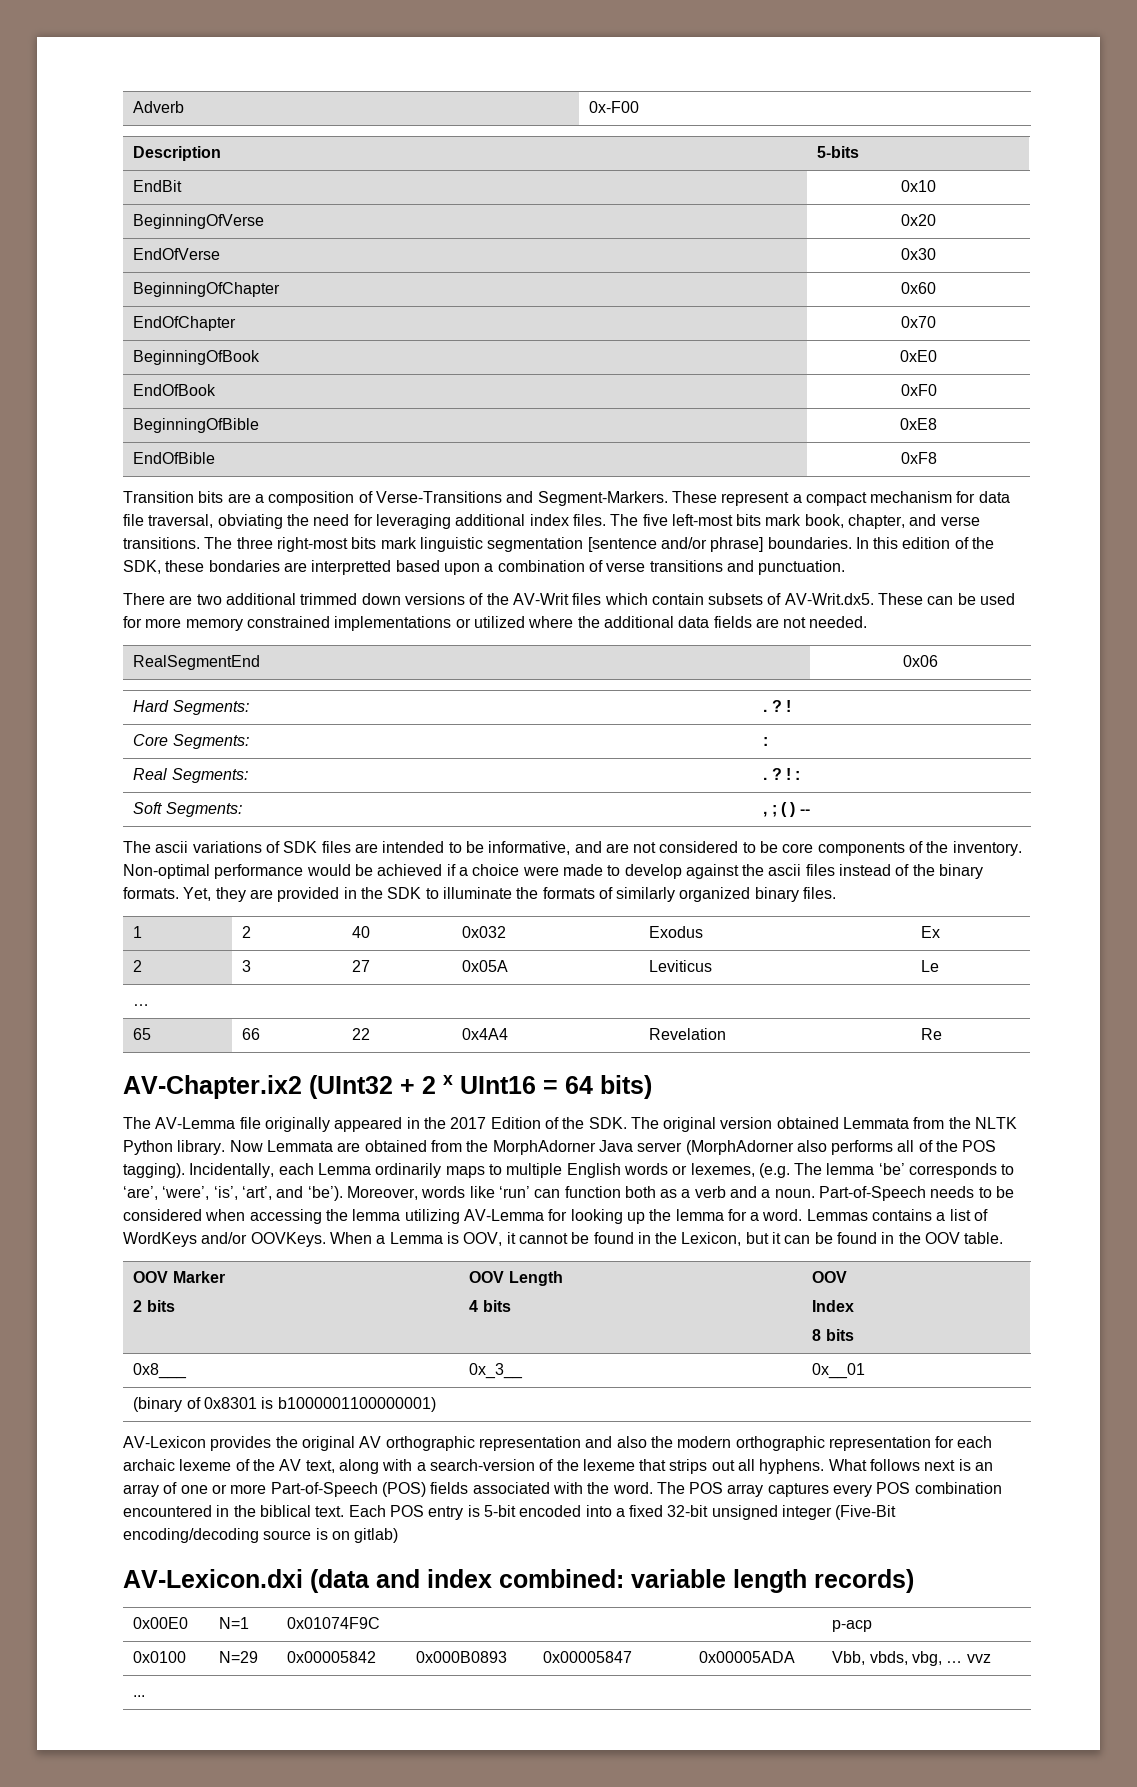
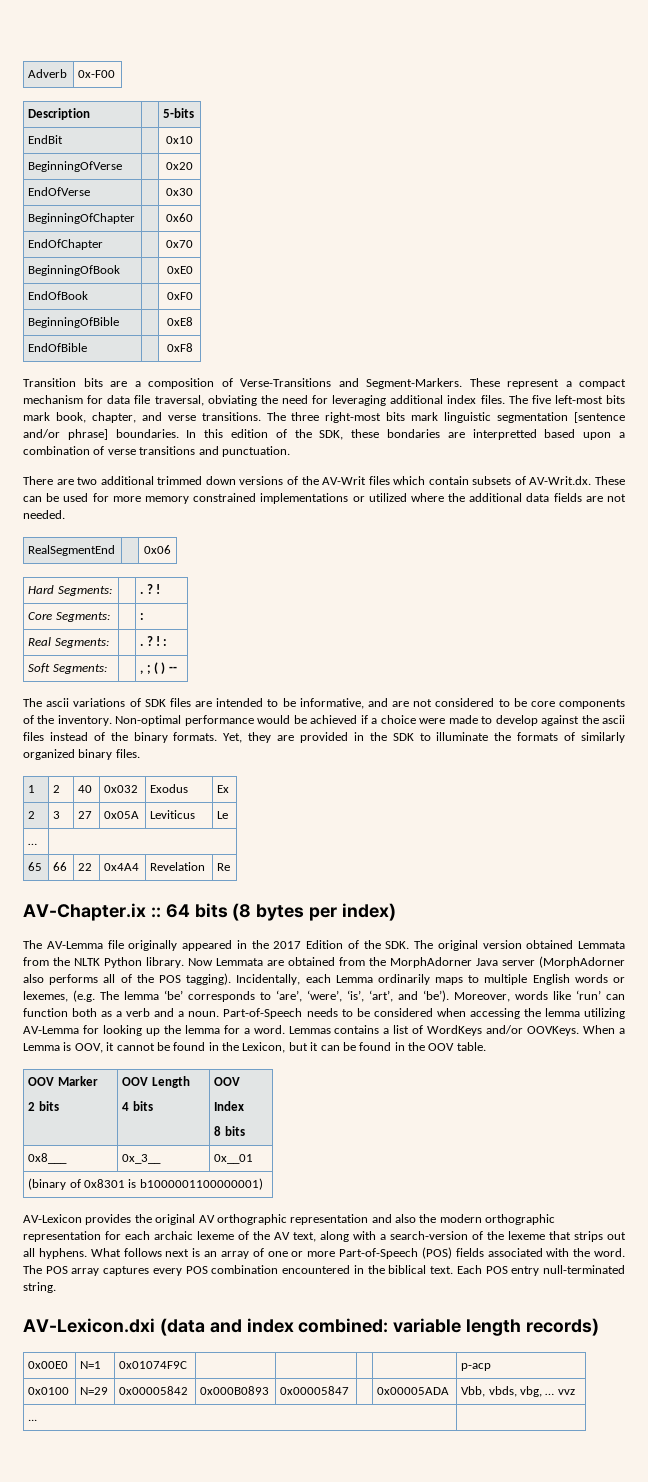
[784,593,874,605] AV-Writ.dx5. -> [529,476,592,485] AV-Writ.dx.
[123,1075,652,1099] AV-Chapter.ix2 (UInt32 + 2 x UInt16 = 64 bits) -> [23,903,397,921] AV-Chapter.ix :: 64 bits (8 bytes per index)
[467,1505,897,1520] [123,1528,399,1543] is 5-bit encoded into a fixed 32-bit unsigned integer (Five-Bit encoding/decoding source is on gitlab) -> [543,1265,626,1274] [23,1282,56,1293] null-terminated string.

